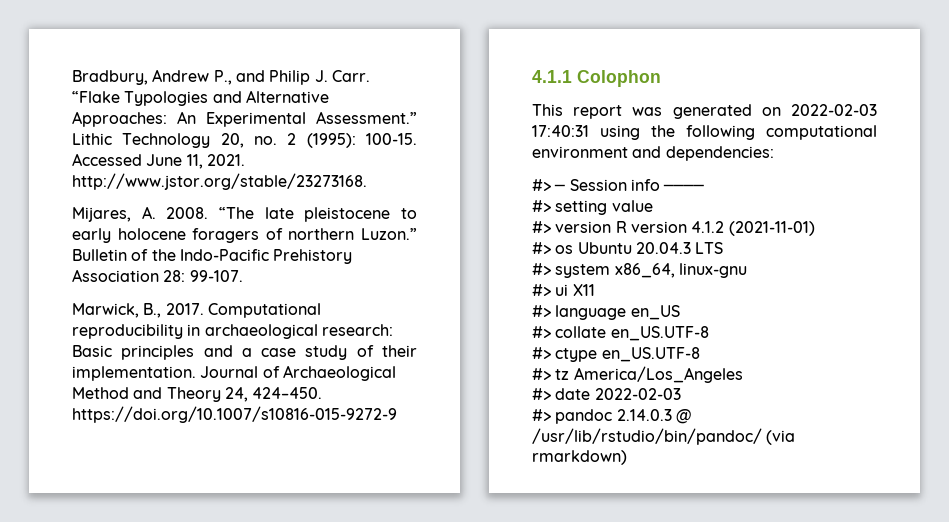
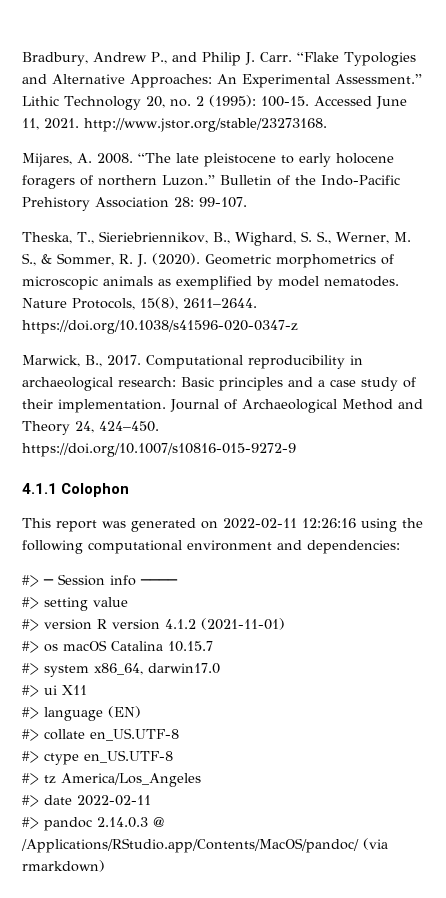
(243, 276) none -> [22,231,411,246] [22,253,394,268] [22,276,399,290] [22,297,257,310] [22,320,298,334] // Theska, T., Sieriebriennikov, B., Wighard, S. S., Werner, M. S., & Sommer, R. J. (2020). Geometric morphometrics of microscopic animals as exemplified by model nematodes. Nature Protocols, 15(8), 2611–2644. https://doi.org/10.1038/s41596-020-0347-z
[791,104,877,116] [532,125,589,137] 2022-02-03 17:40:31 -> [223,518,356,529] 2022-02-11 12:26:16
[577,242,724,254] Ubuntu 20.04.3 LTS -> [63,640,213,652] macOS Catalina 10.15.7
[678,263,747,278] linux-gnu -> [148,663,220,674] darwin17.0
[630,305,680,320] en_US -> [108,706,141,718] (EN)
[594,388,681,400] 2022-02-03 -> [77,795,151,806] 2022-02-11
[532,428,762,445] /usr/lib/rstudio/bin/pandoc/ -> [21,838,359,853] /Applications/RStudio.app/Contents/MacOS/pandoc/

